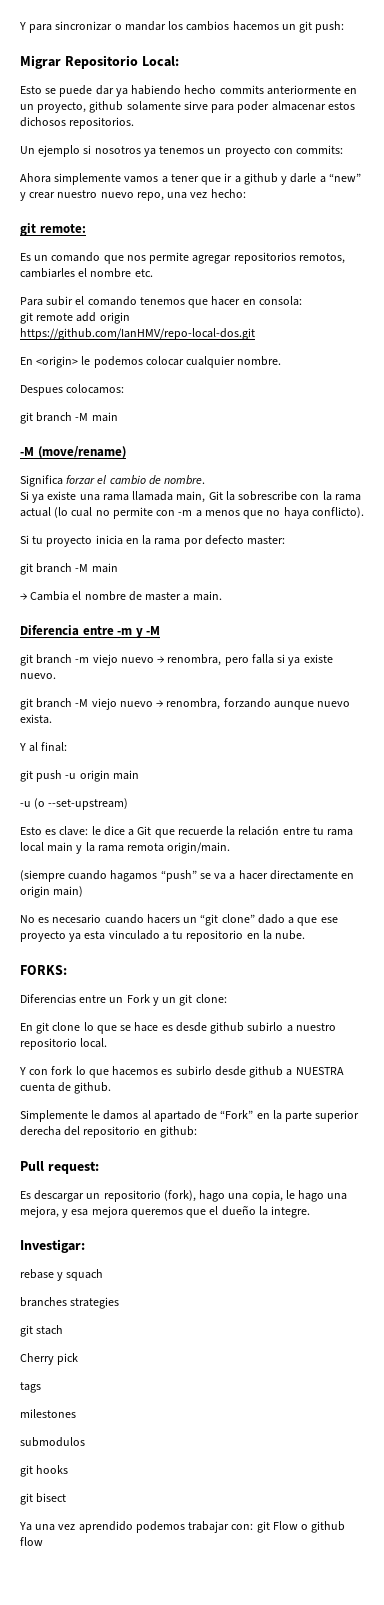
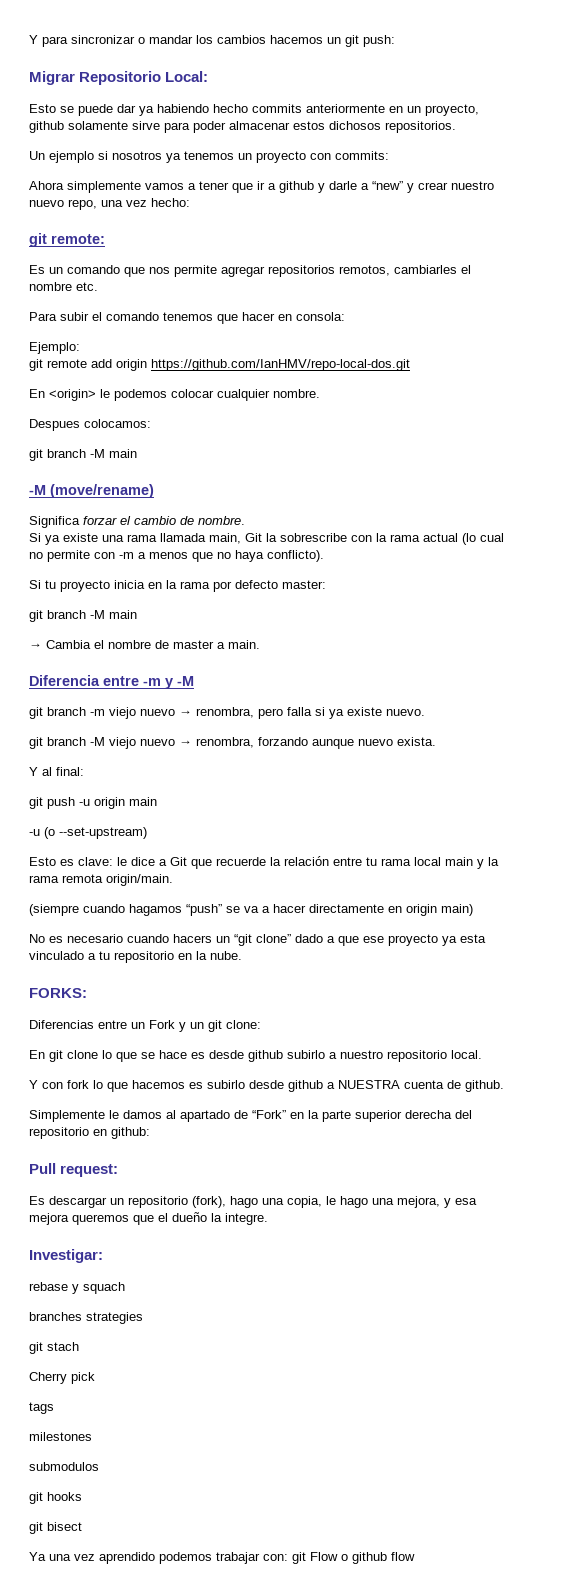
(302, 301) none -> [29,342,80,354] // Ejemplo:

